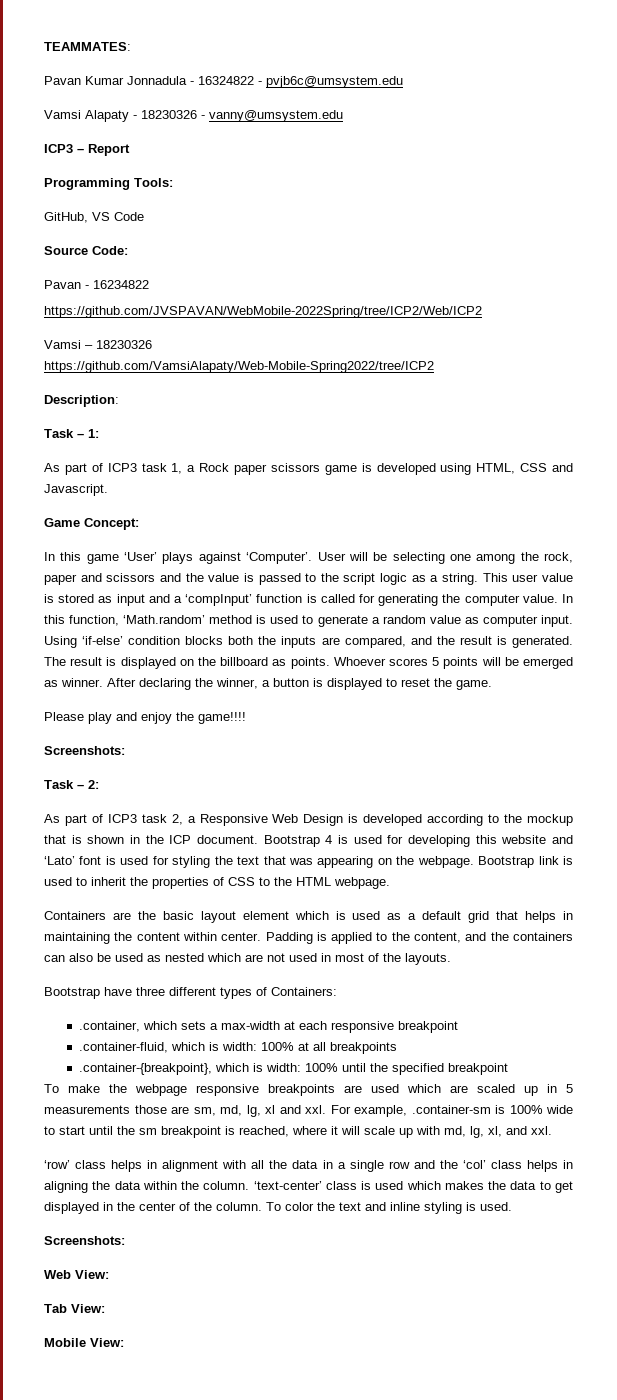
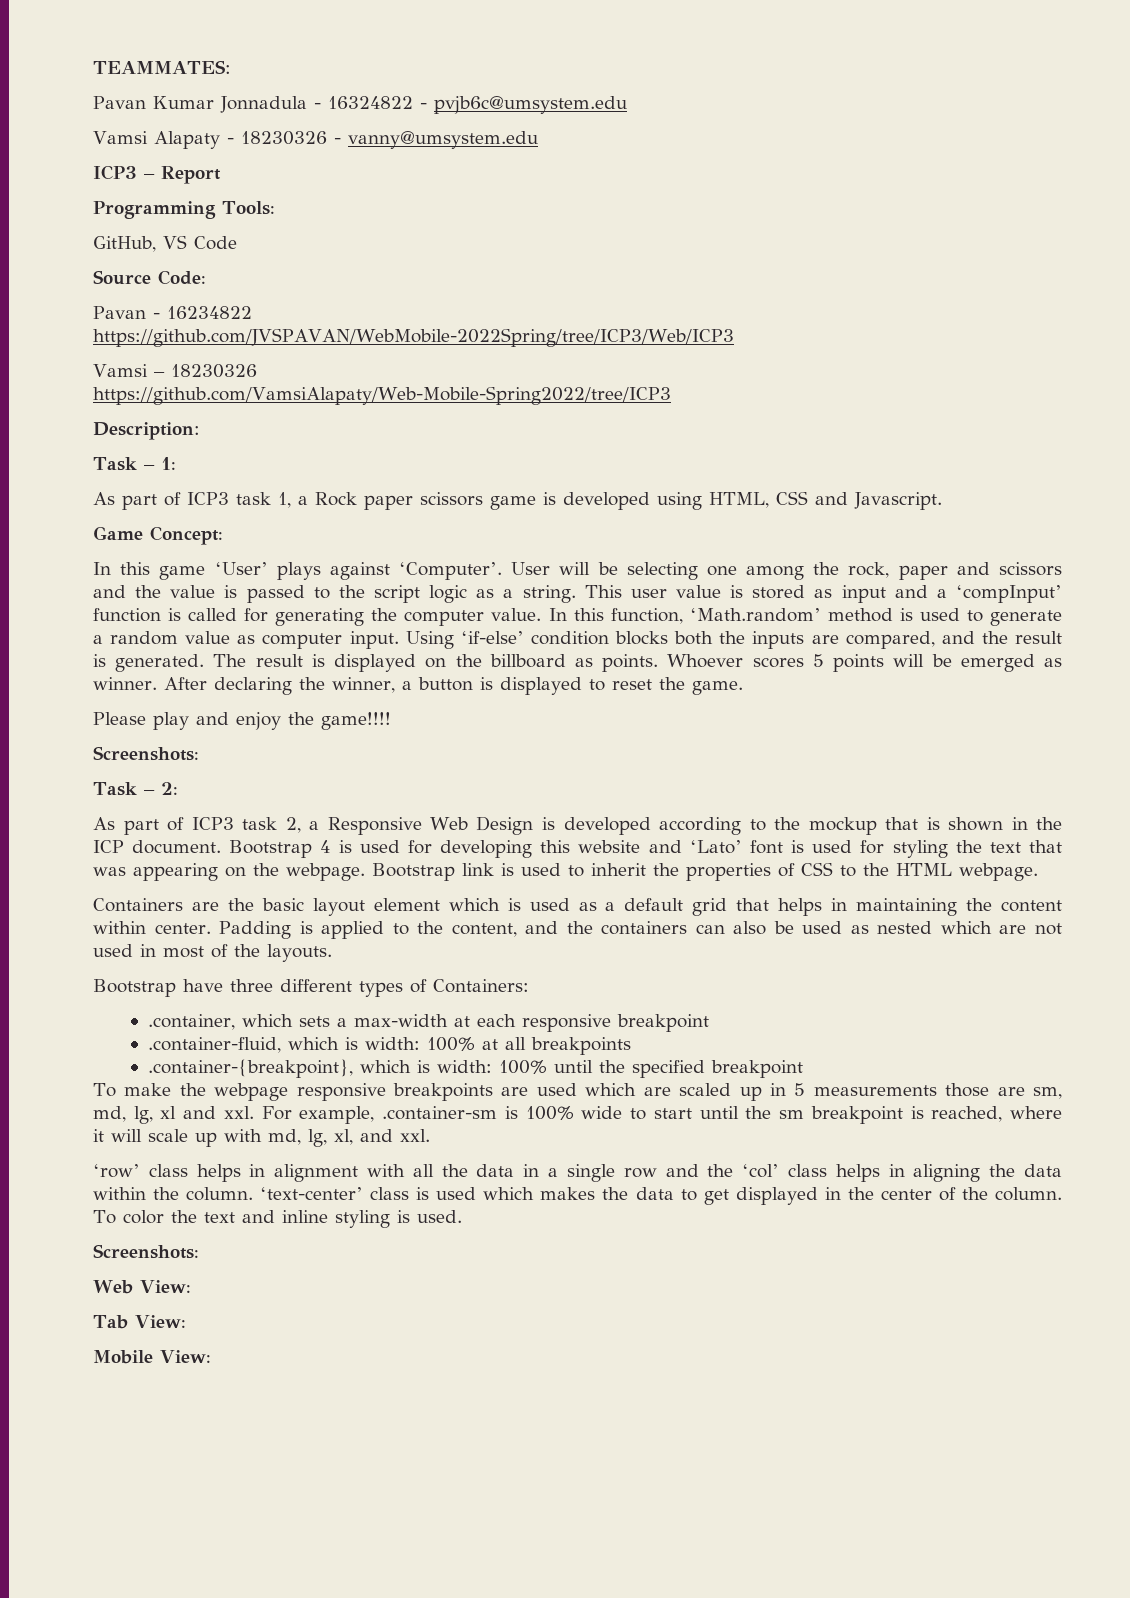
[44,306,482,318] https://github.com/JVSPAVAN/WebMobile-2022Spring/tree/ICP2/Web/ICP2 -> [93,328,734,347] https://github.com/JVSPAVAN/WebMobile-2022Spring/tree/ICP3/Web/ICP3
[44,361,434,373] https://github.com/VamsiAlapaty/Web-Mobile-Spring2022/tree/ICP2 -> [93,386,671,405] https://github.com/VamsiAlapaty/Web-Mobile-Spring2022/tree/ICP3

